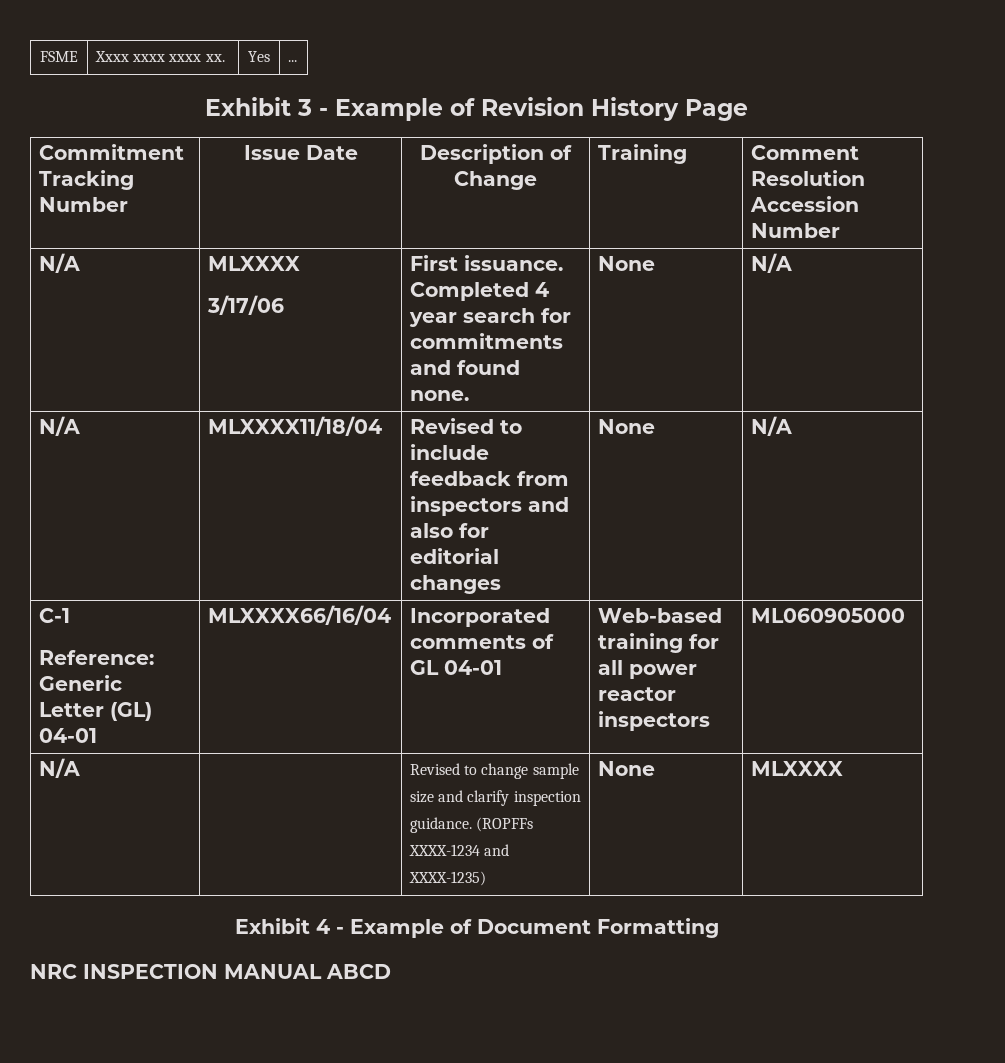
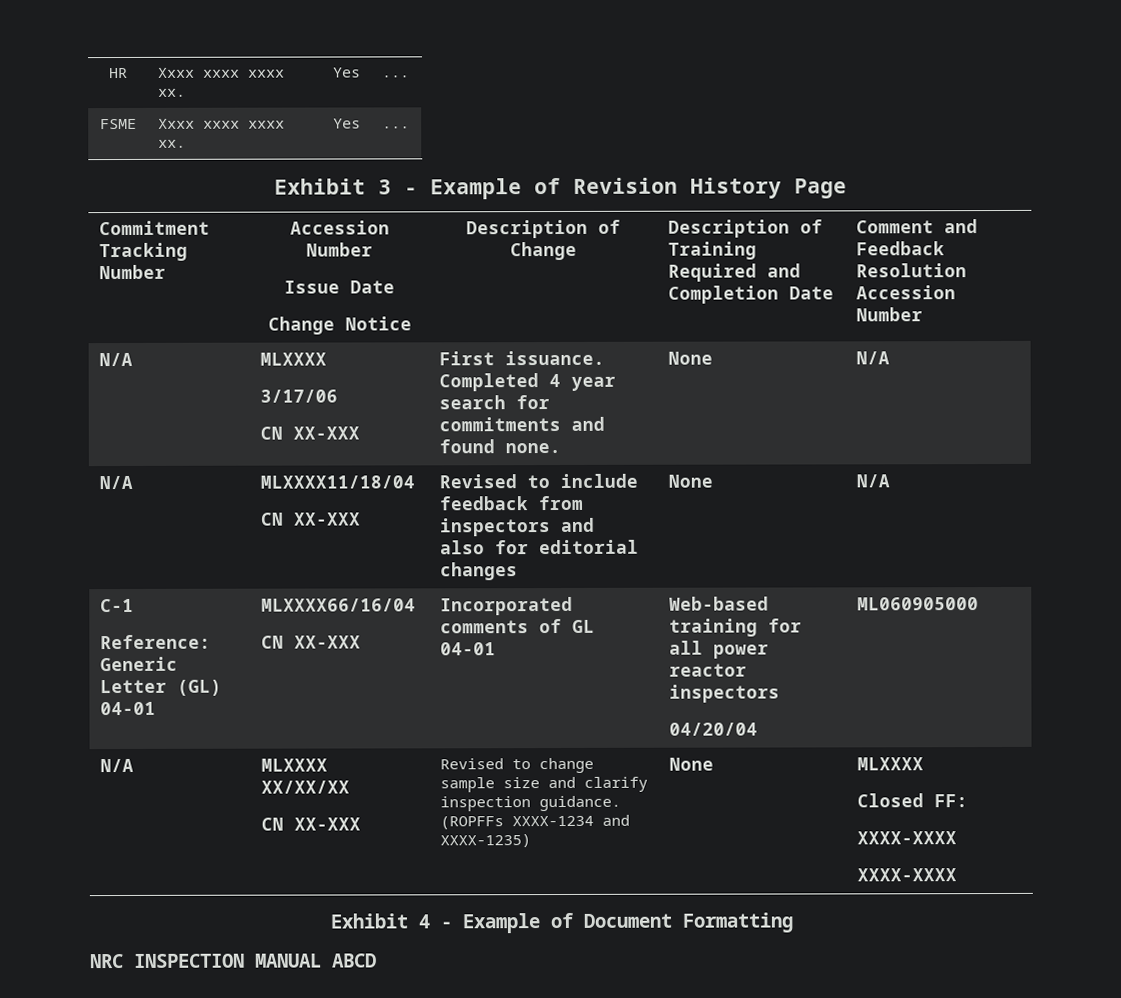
(40, 56) none -> [109,67,128,79] [158,67,286,78] [158,88,187,97] [333,67,361,78] [382,75,411,78] HR | Xxxx xxxx xxxx xx. | Yes | ... //
(129, 204) none -> [289,220,390,235] [306,242,373,257] Accession Number //
(358, 152) none -> [267,316,412,335] // Change Notice
(537, 180) none -> [668,219,824,238] Description of
(688, 154) none -> [668,263,802,282] [668,285,835,304] Required and Completion Date
(860, 152) none -> [944,219,979,234] [856,241,946,256] and Feedback
(285, 305) none -> [260,426,361,440] // CN XX-XXX
(383, 426) none -> [261,512,362,526] // CN XX-XXX
(392, 615) none -> [261,635,362,649] // CN XX-XXX
(711, 721) none -> [669,722,759,736] // 04/20/04
(81, 768) none -> [261,758,329,772] [261,780,351,794] [261,817,362,831] MLXXXX XX/XX/XX // CN XX-XXX
(844, 768) none -> [857,793,969,808] [857,831,958,845] [857,868,958,882] // Closed FF: // XXXX-XXXX // XXXX-XXXX

